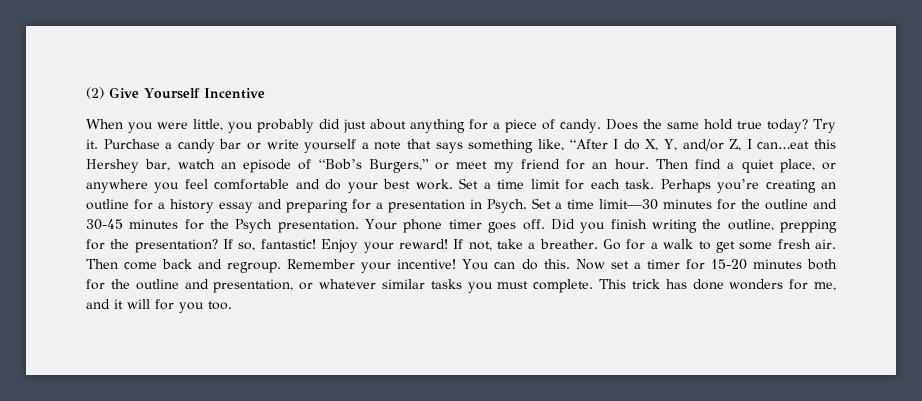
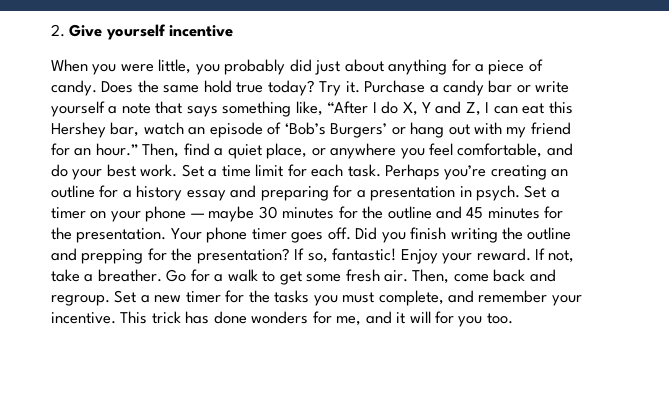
[86,87,265,99] (2) Give Yourself Incentive -> [51,24,234,40] 2. Give yourself incentive
[663,139,810,151] Y, and/or Z, I can…eat -> [422,101,545,116] Y and Z, I can eat
[318,159,488,173] “Bob’s Burgers,” or meet -> [284,122,503,138] ‘Bob’s Burgers’ or hang out with
[614,159,688,170] hour. Then -> [95,143,180,158] hour.” Then,
[214,179,290,190] comfortable -> [457,143,543,158] comfortable,
[487,198,658,213] Psych. Set a time limit—30 -> [476,185,560,201] [51,206,278,222] psych. Set a timer on your phone — maybe 30
[86,219,273,233] 30-45 minutes for the Psych -> [466,206,564,219] [51,227,72,240] 45 minutes for the
[727,219,774,231] outline, -> [527,227,572,240] [51,248,77,261] outline and
[398,239,448,249] reward! -> [476,248,531,261] reward.
[86,259,118,269] Then -> [412,269,450,284] Then,
[287,259,838,273] [86,279,594,293] Remember your incentive! You can do this. Now set a timer for 15-20 minutes both for the outline and presentation, or whatever similar tasks you must complete. -> [114,290,582,306] [51,312,116,324] Set a new timer for the tasks you must complete, and remember your incentive.

